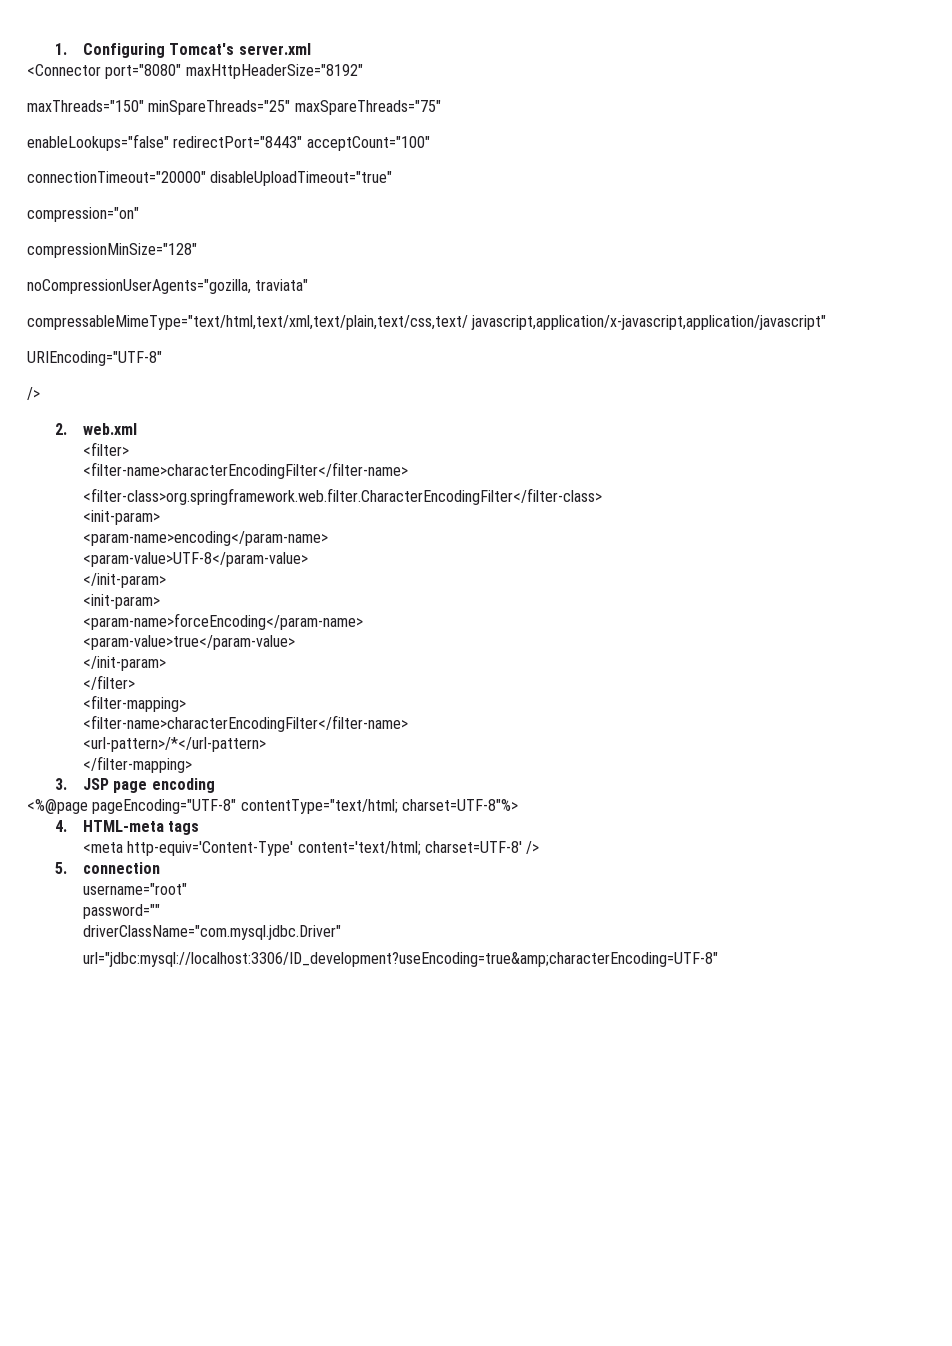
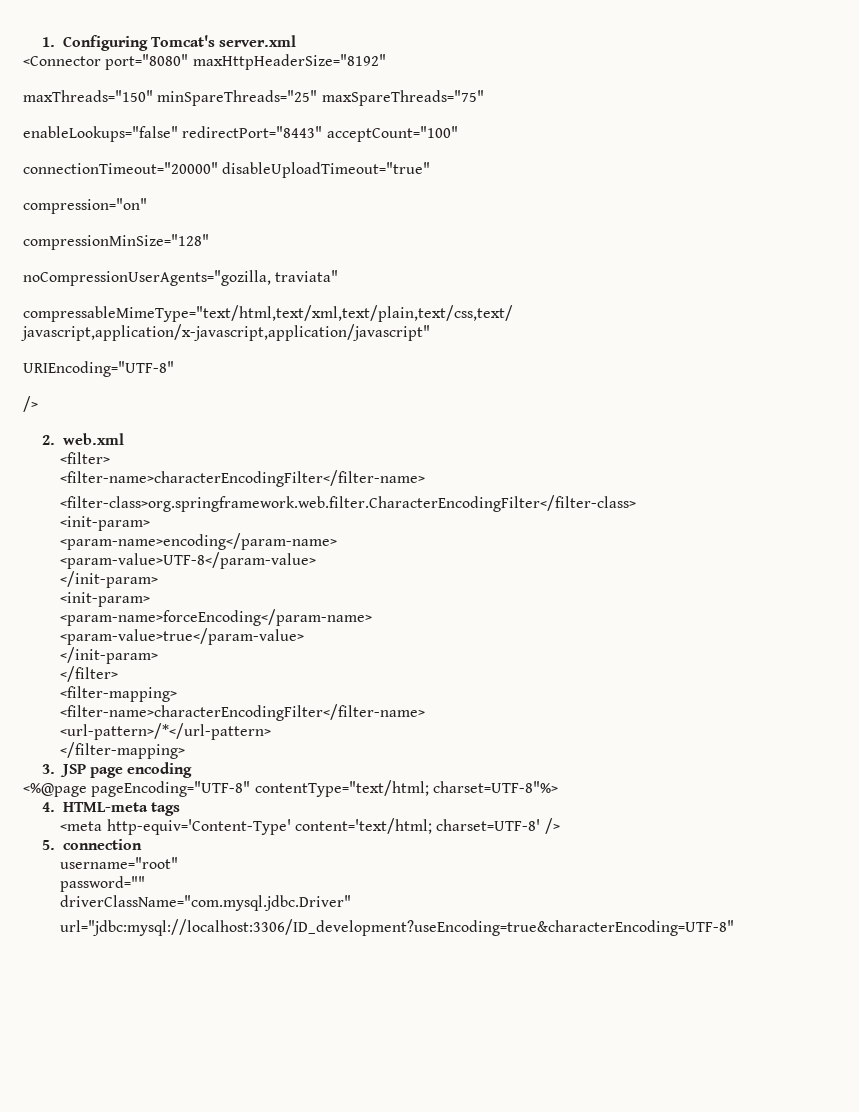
[83,952,719,967] url="jdbc:mysql://localhost:3306/ID_development?useEncoding=true&amp;characterEncoding=UTF-8" -> [60,919,735,936] url="jdbc:mysql://localhost:3306/ID_development?useEncoding=true&characterEncoding=UTF-8"

